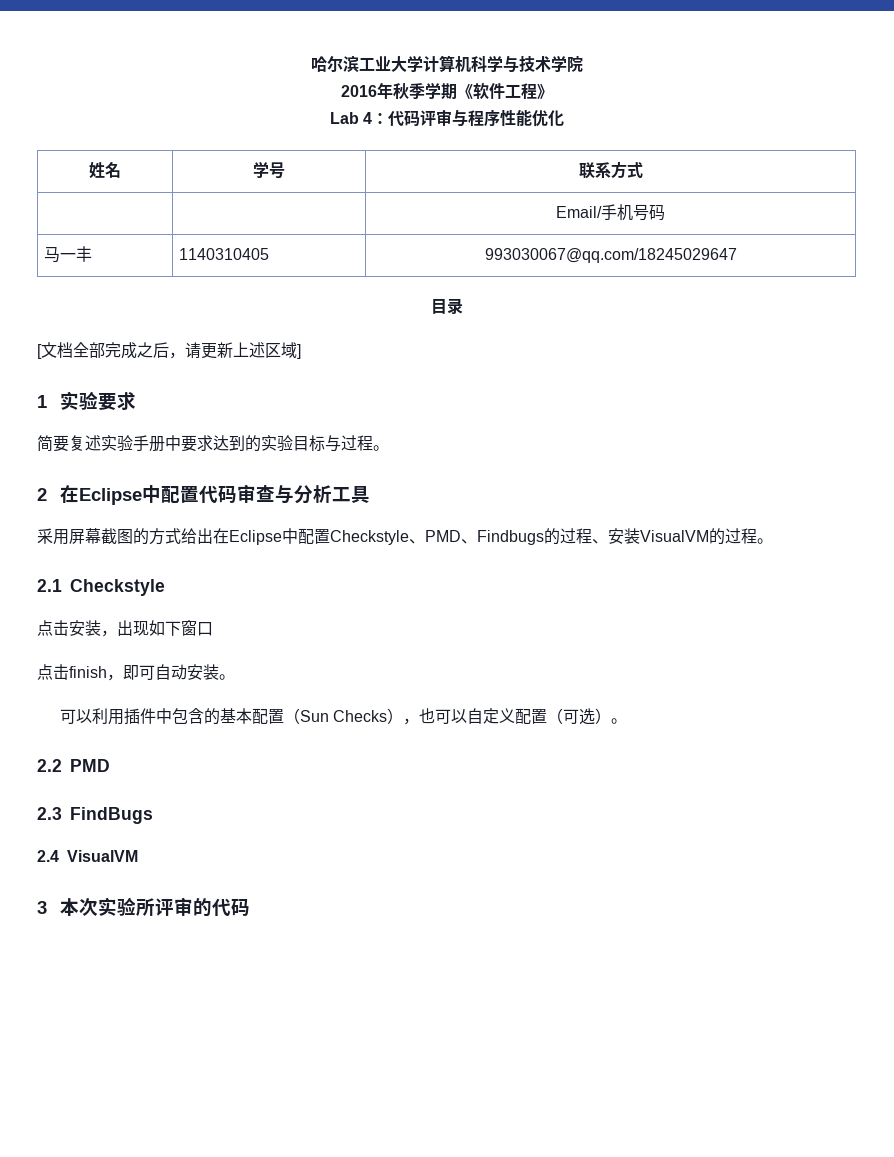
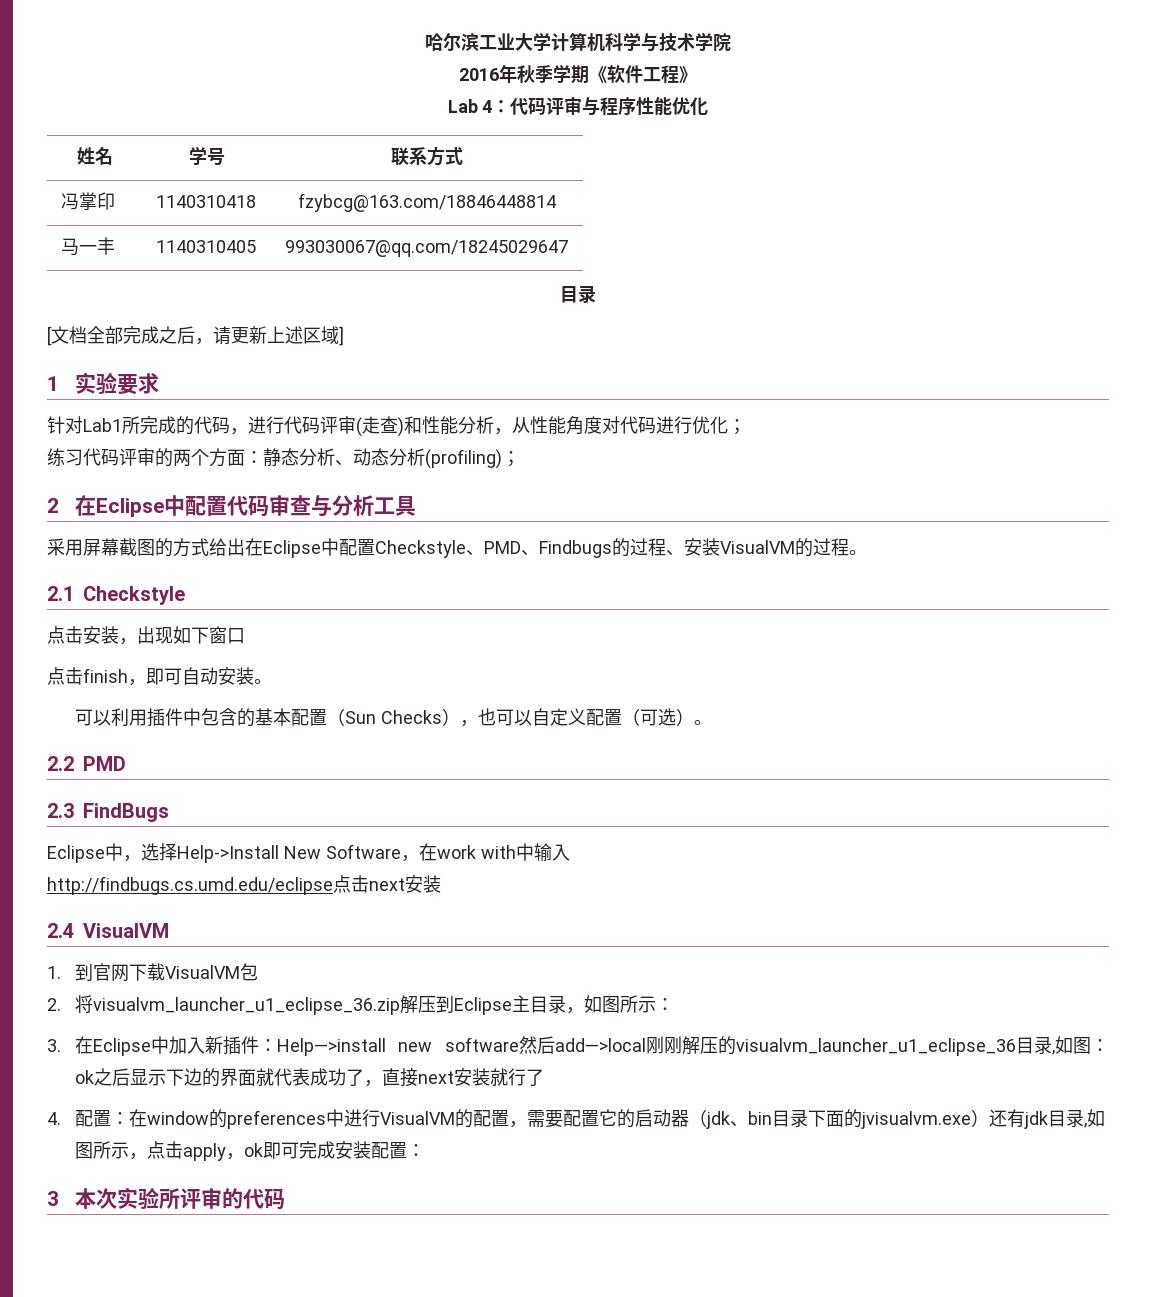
[556,204,665,221] | | Email/手机号码 -> [60,192,115,210] [155,195,256,208] [297,193,556,212] 冯掌印 | 1140310418 | fzybcg@163.com/18846448814
[37,435,389,452] 简要复述实验手册中要求达到的实验目标与过程。 -> [47,416,746,437] [47,448,520,469] 针对Lab1所完成的代码，进行代码评审(走查)和性能分析，从性能角度对代码进行优化； // 练习代码评审的两个方面：静态分析、动态分析(profiling)；
[37,850,138,862] 2.4 VisualVM -> [47,843,570,863] [47,875,441,895] [47,923,169,938] [47,963,258,982] [47,995,674,1015] [47,1036,1109,1056] [74,1068,544,1087] [47,1109,1105,1129] [74,1141,425,1161] Eclipse中，选择Help->Install New Software，在work with中输入 // http://findbugs.cs.umd.edu/eclipse点击next安装 // 2.4 VisualVM // 1.到官网下载VisualVM包 // 2.将visualvm_launcher_u1_eclipse_36.zip解压到Eclipse主目录，如图所示： // 3.在Eclipse中加入新插件：Help—>install new software然后add—>local刚刚解压的visualvm_launcher_u1_eclipse_36目录,如图：ok之后显示下边的界面就代表成功了，直接next安装就行了 // 4.配置：在window的preferences中进行VisualVM的配置，需要配置它的启动器（jdk、bin目录下面的jvisualvm.exe）还有jdk目录,如图所示，点击apply，ok即可完成安装配置：

